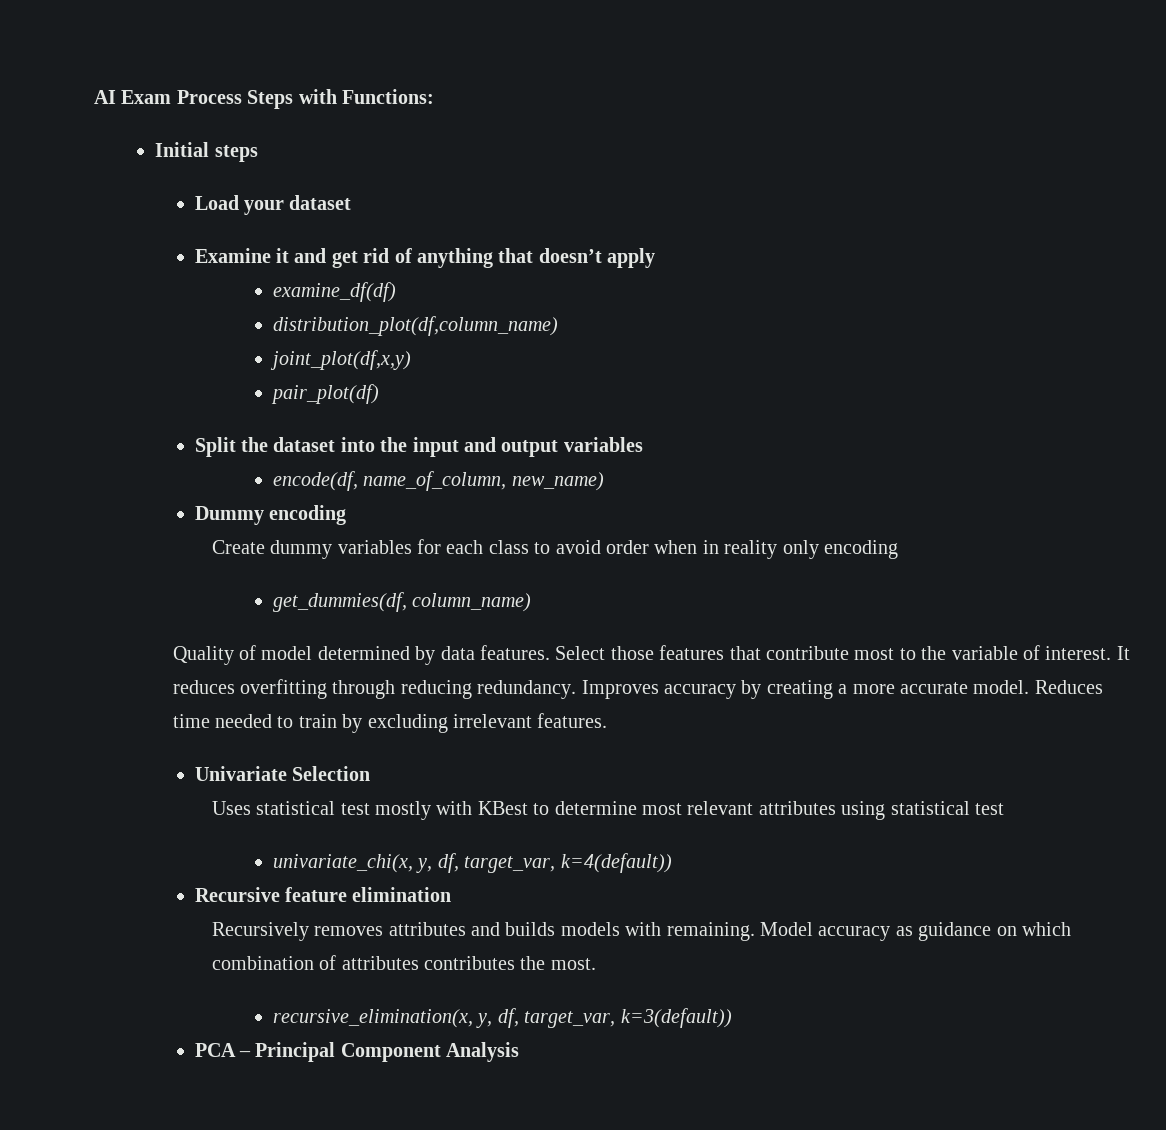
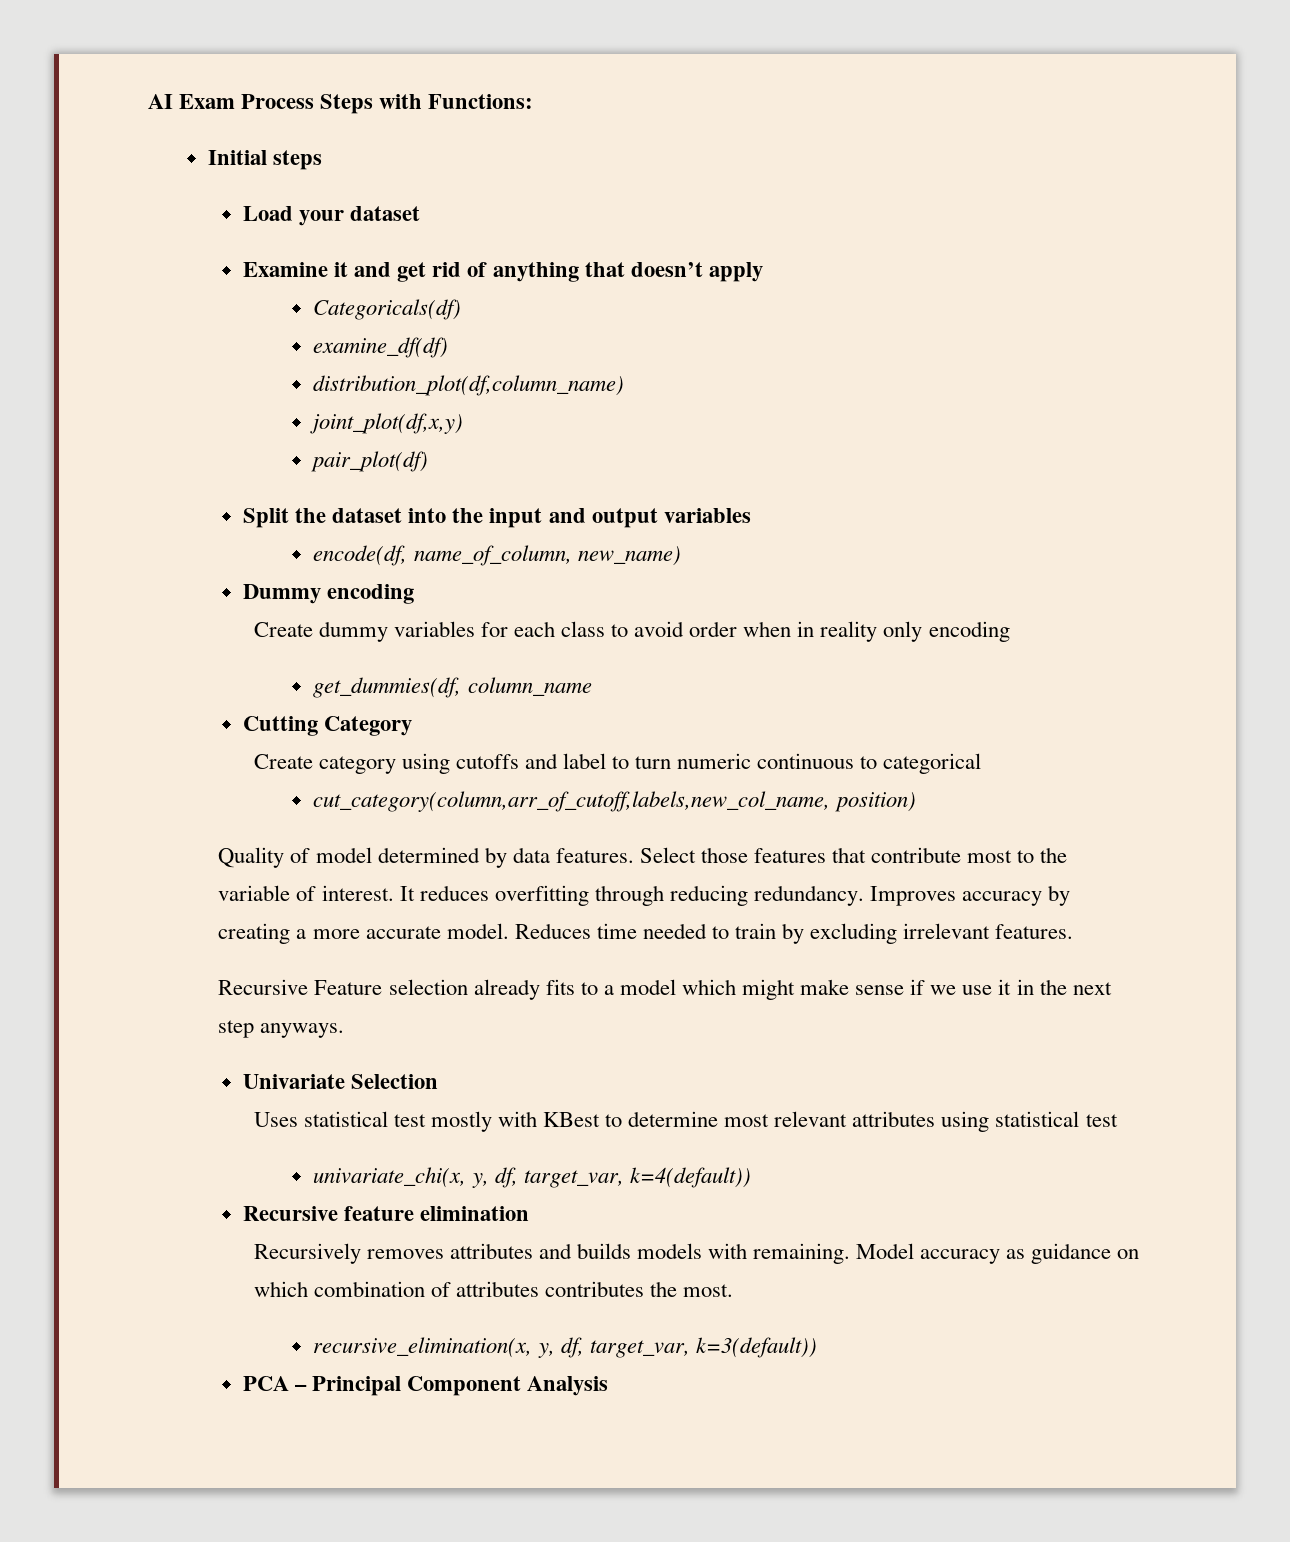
(656, 258) none -> [313,299,462,320] // Categoricals(df)
[412,593,532,612] column_name) -> [467,677,592,696] [243,716,413,736] [253,753,982,774] [313,791,916,812] column_name // Cutting Category // Create category using cutoffs and label to turn numeric continuous to categorical // cut_category(column,arr_of_cutoff,labels,new_col_name, position)
(608, 720) none -> [218,979,1112,1000] [218,1020,345,1038] // Recursive Feature selection already fits to a model which might make sense if we use it in the next step anyways.

